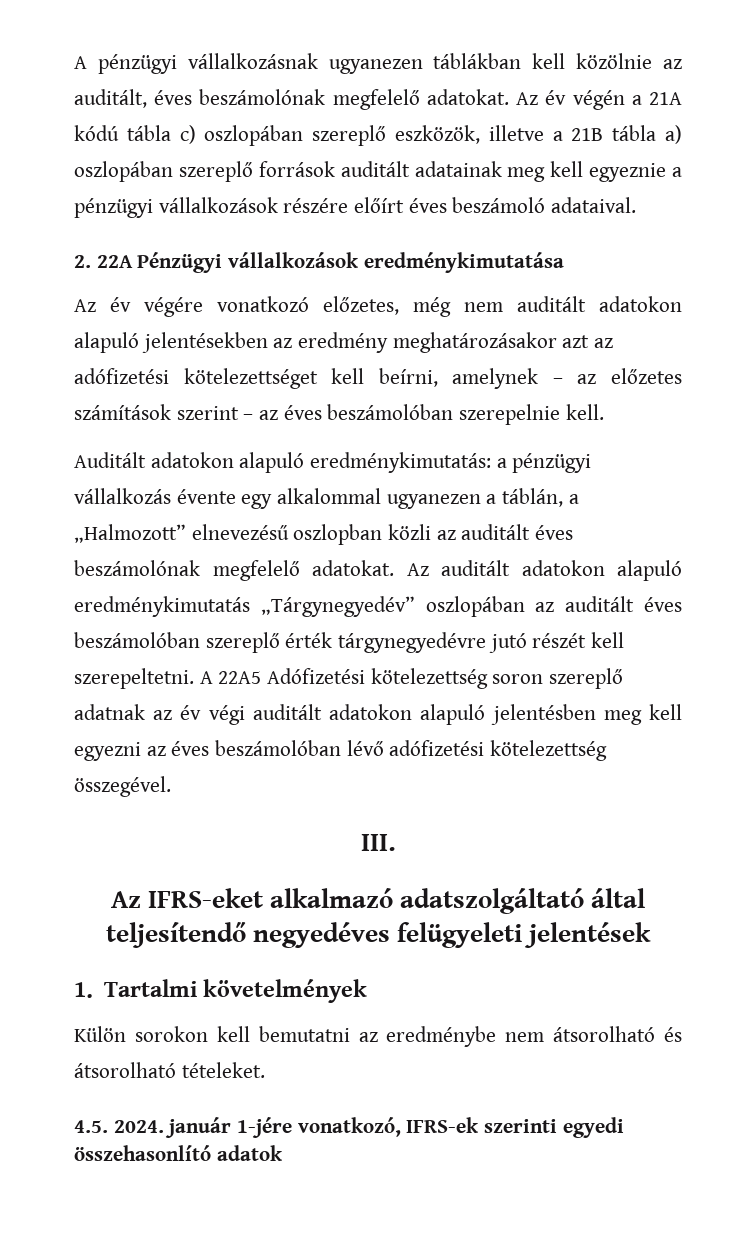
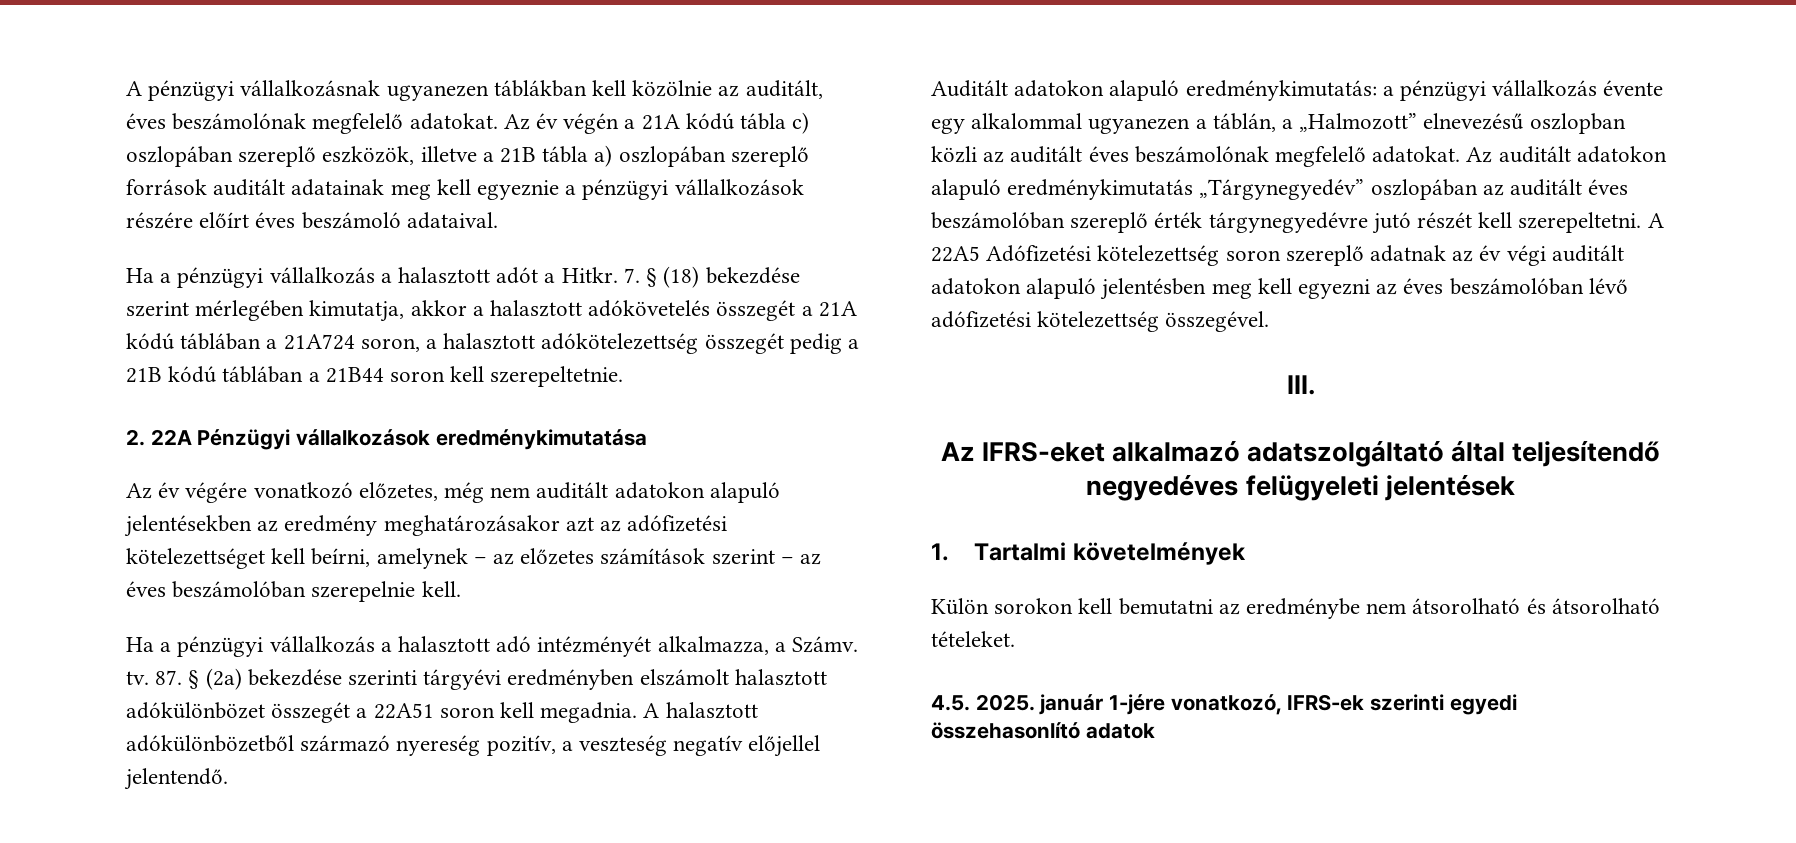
(637, 205) none -> [126,266,800,288] [126,300,857,322] [126,333,860,354] [126,366,624,387] // Ha a pénzügyi vállalkozás a halasztott adót a Hitkr. 7. § (18) bekezdése szerint mérlegében kimutatja, akkor a halasztott adókövetelés összegét a 21A kódú táblában a 21A724 soron, a halasztott adókötelezettség összegét pedig a 21B kódú táblában a 21B44 soron kell szerepeltetnie.
(604, 412) none -> [126,636,859,657] [126,668,827,690] [126,702,758,723] [126,735,821,757] [124,768,228,790] // Ha a pénzügyi vállalkozás a halasztott adó intézményét alkalmazza, a Számv. tv. 87. § (2a) bekezdése szerinti tárgyévi eredményben elszámolt halasztott adókülönbözet összegét a 22A51 soron kell megadnia. A halasztott adókülönbözetből származó nyereség pozitív, a veszteség negatív előjellel jelentendő.
[113,1120,164,1133] 2024. -> [975,694,1035,711] 2025.

